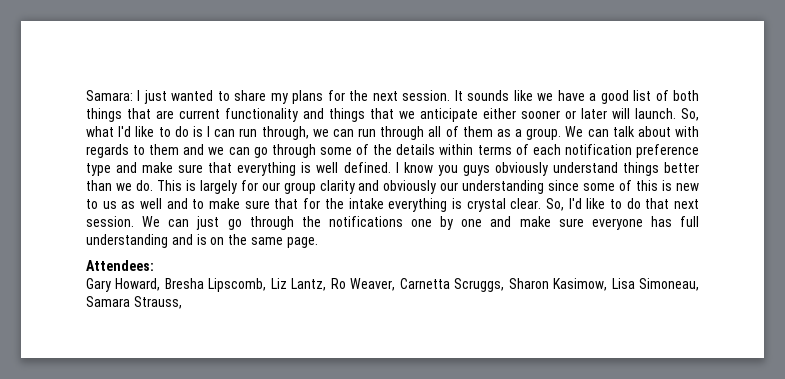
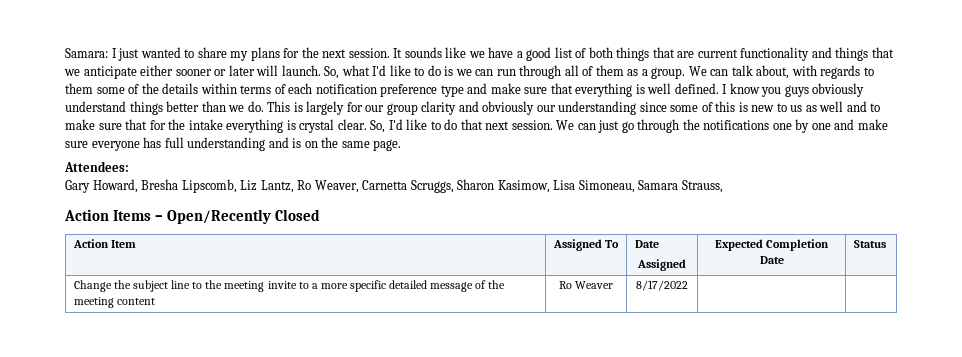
[207,126,309,140] I can run through, -> (454, 71) none
[637,126,671,137] about -> [756,65,790,79] about,
[183,144,316,158] and we can go through -> (93, 88) none
(182, 302) none -> [64,209,320,224] [72,239,136,248] [552,239,620,251] [634,240,659,248] [637,259,686,271] [714,239,830,251] [759,256,784,264] [853,240,886,248] [73,280,506,292] [73,297,155,308] [558,281,614,289] [636,280,688,291] // Action Items – Open/Recently Closed // Action Item | Assigned To | Date // Assigned | Expected Completion Date | Status // Change the subject line to the meeting invite to a more specific detailed message of the meeting content | Ro Weaver | 8/17/2022 | |

